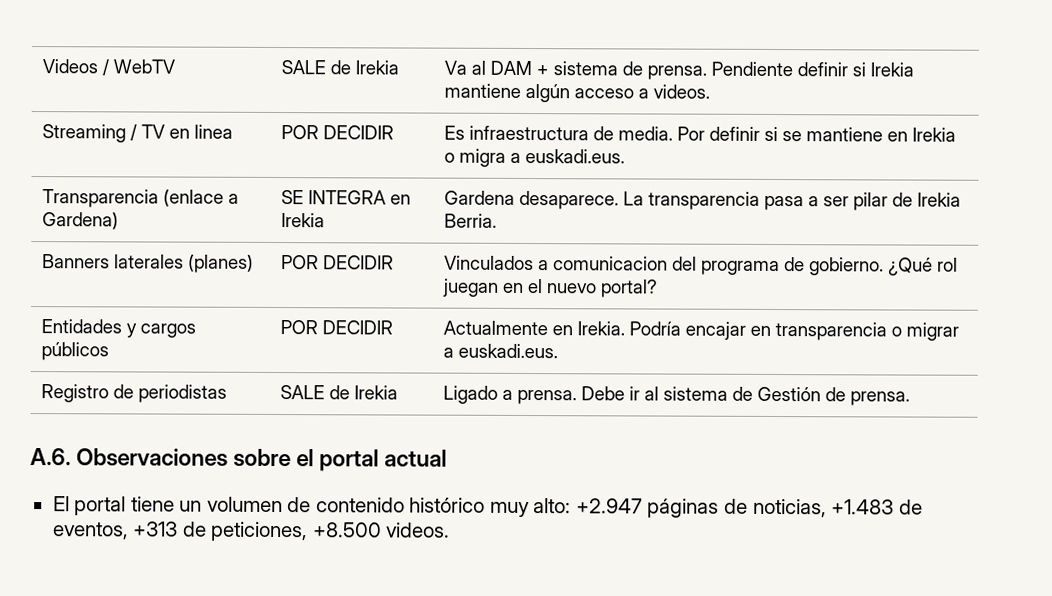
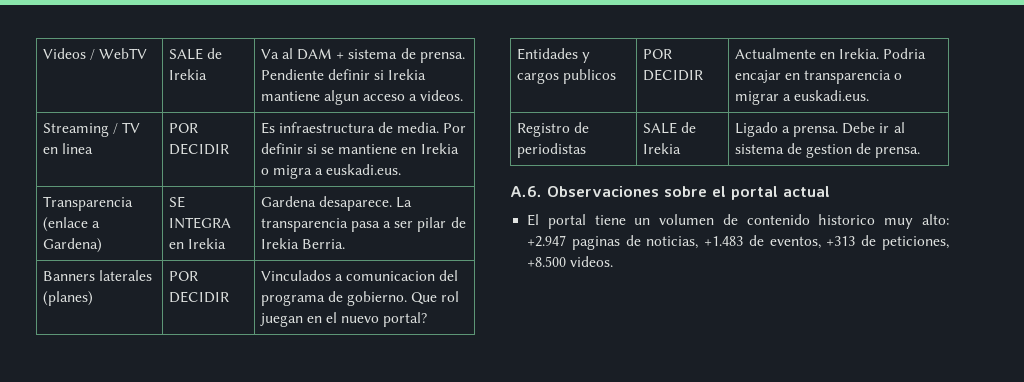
[524,83,570,103] algún -> [323,90,359,105] algun
[887,257,933,276] ¿Qué -> [411,292,438,305] Que
[40,342,109,361] públicos -> [562,69,616,84] publicos
[628,321,681,336] Podría -> [883,48,927,59] Podria
[756,386,821,402] Gestión -> [806,144,853,158] gestion
[409,497,486,513] histórico -> [818,214,876,225] historico
[647,498,720,518] páginas -> [571,236,620,250] paginas

